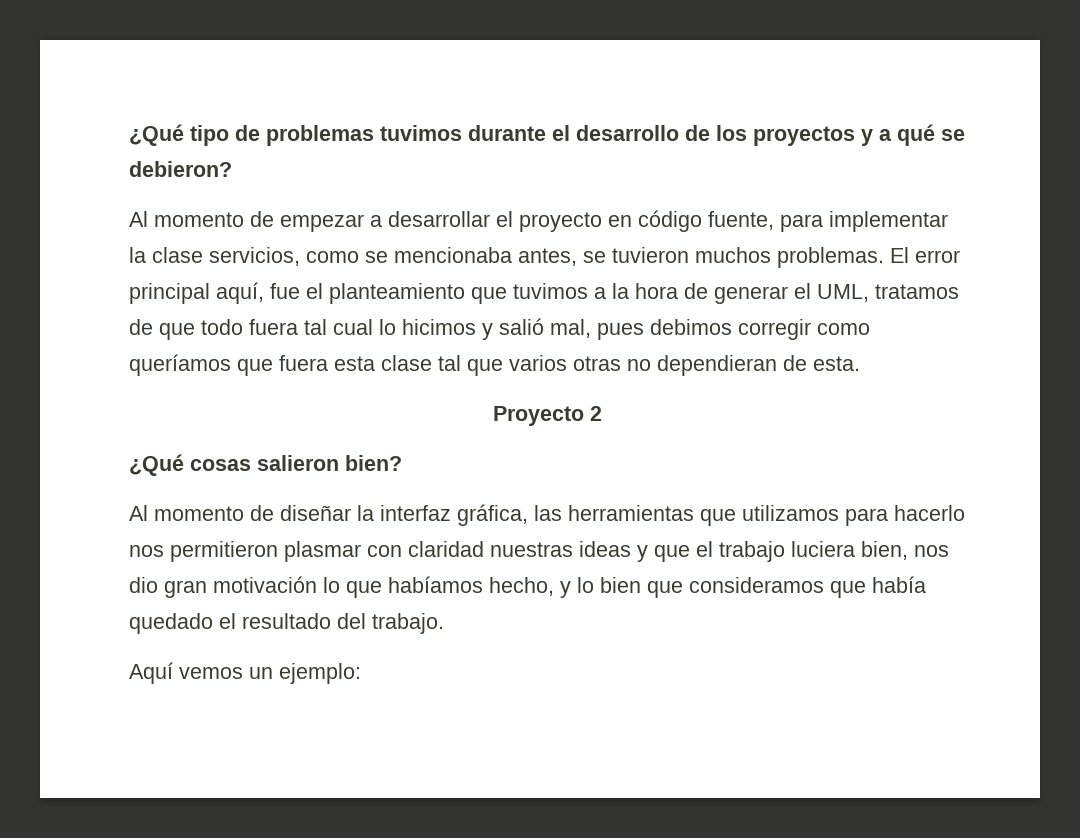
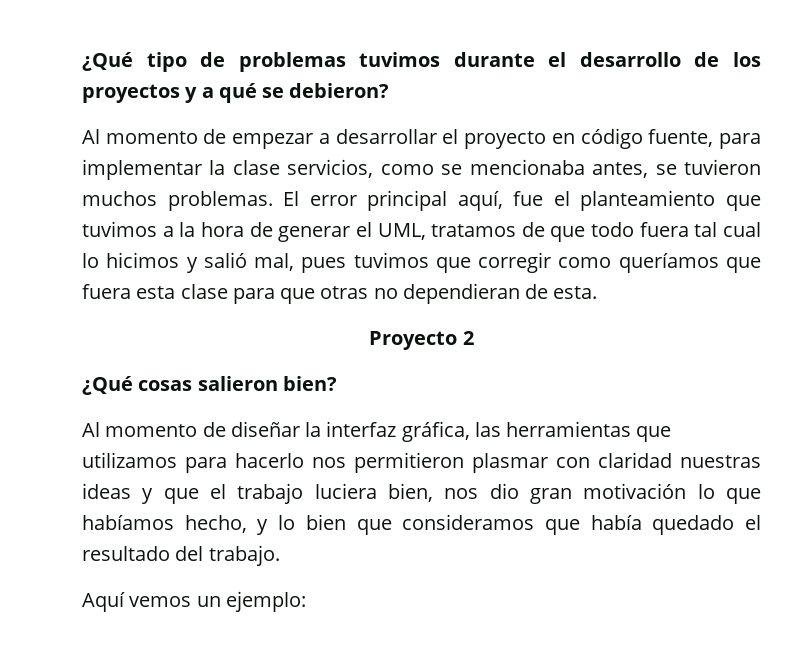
[650,319,732,335] debimos -> [353,252,471,273] tuvimos que
[438,355,567,376] tal que varios -> [232,288,316,304] para que

